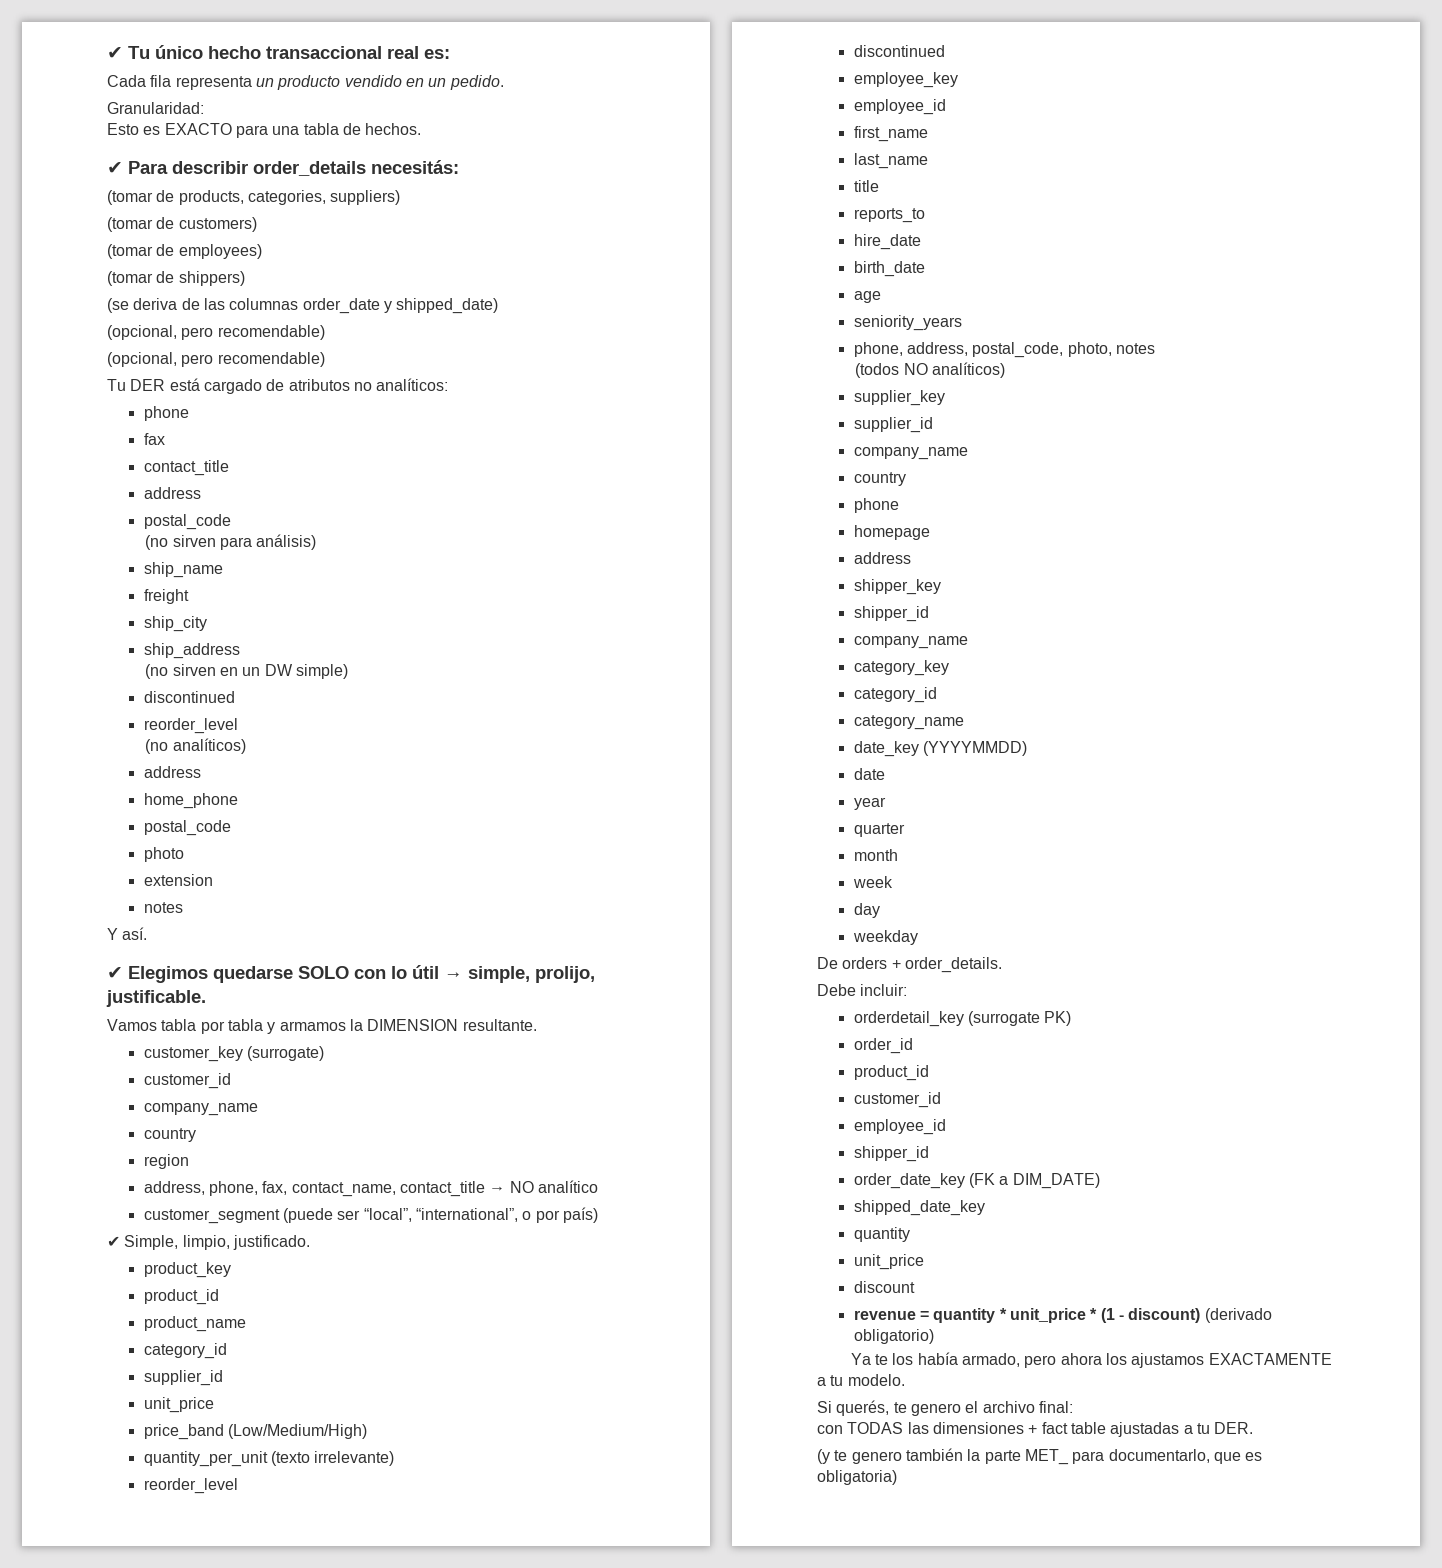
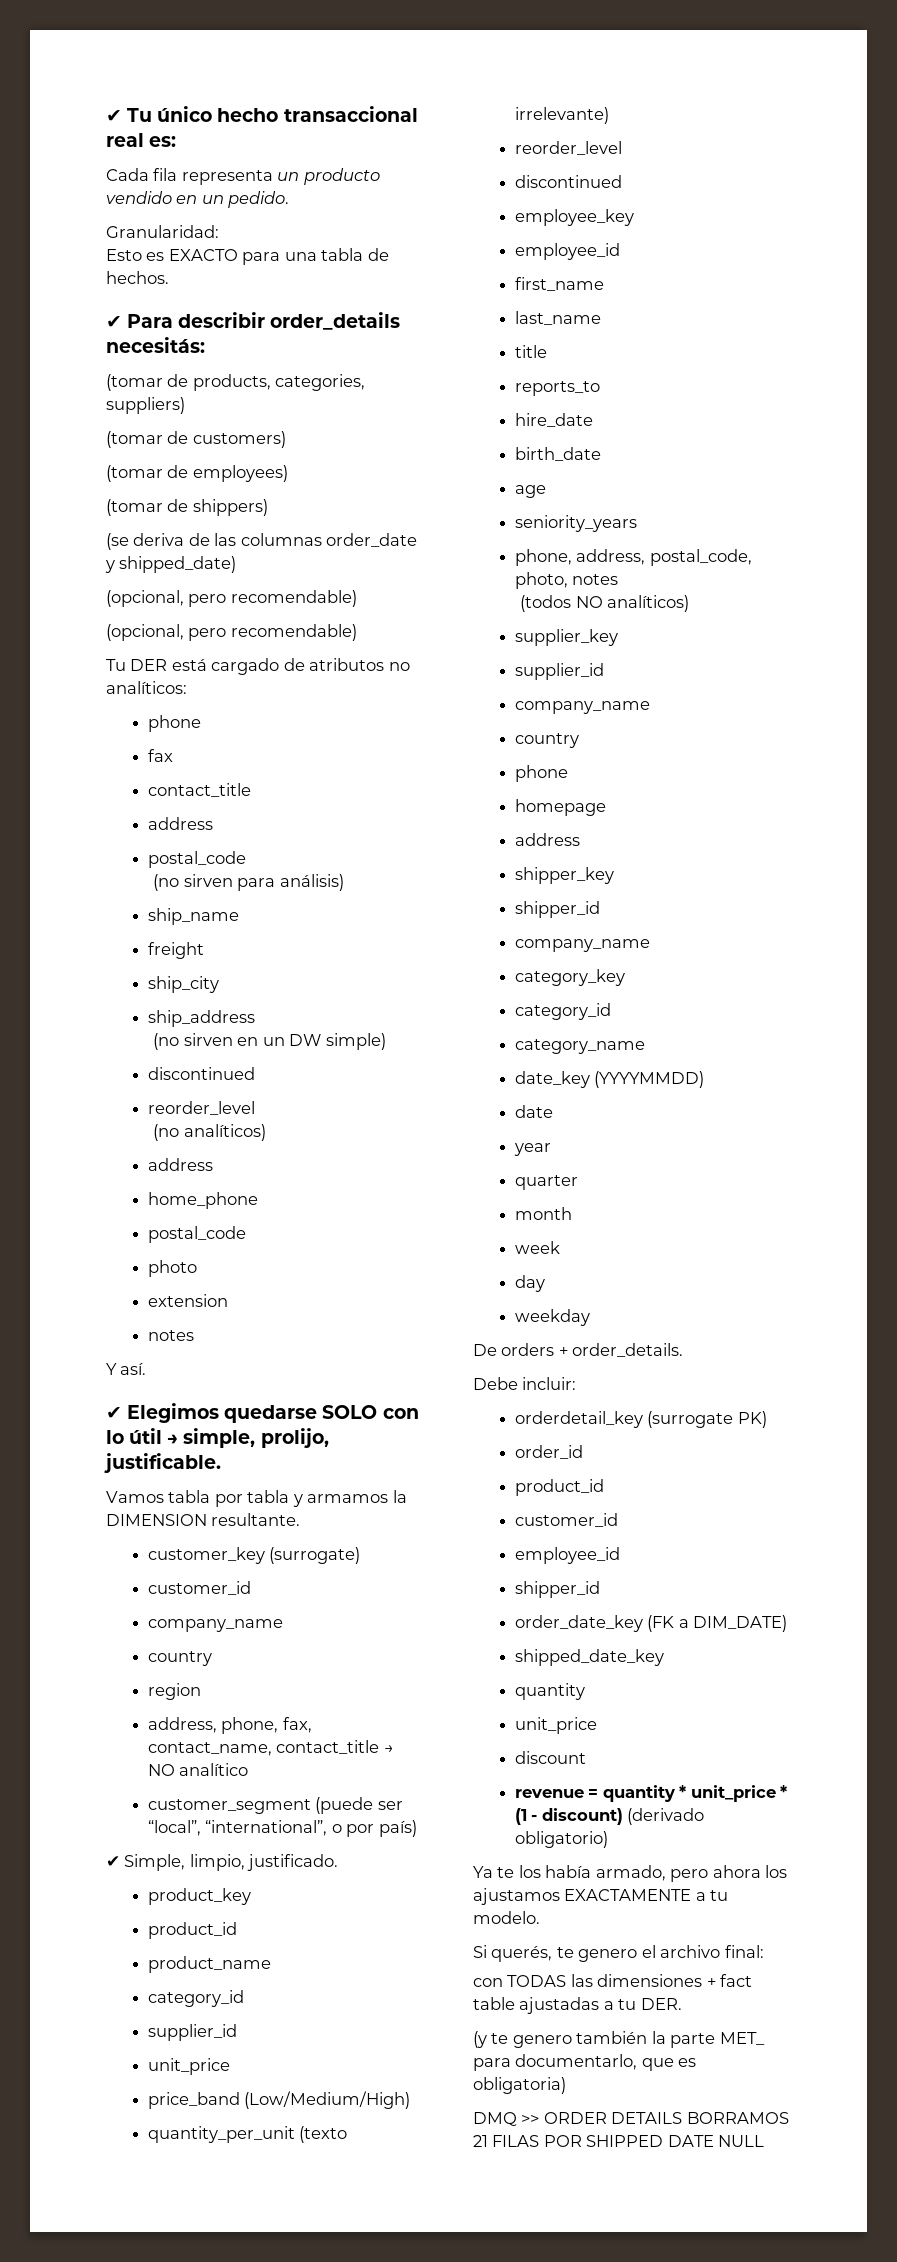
(897, 1477) none -> [473,2112,789,2126] [473,2135,765,2147] // DMQ >> ORDER DETAILS BORRAMOS 21 FILAS POR SHIPPED DATE NULL

